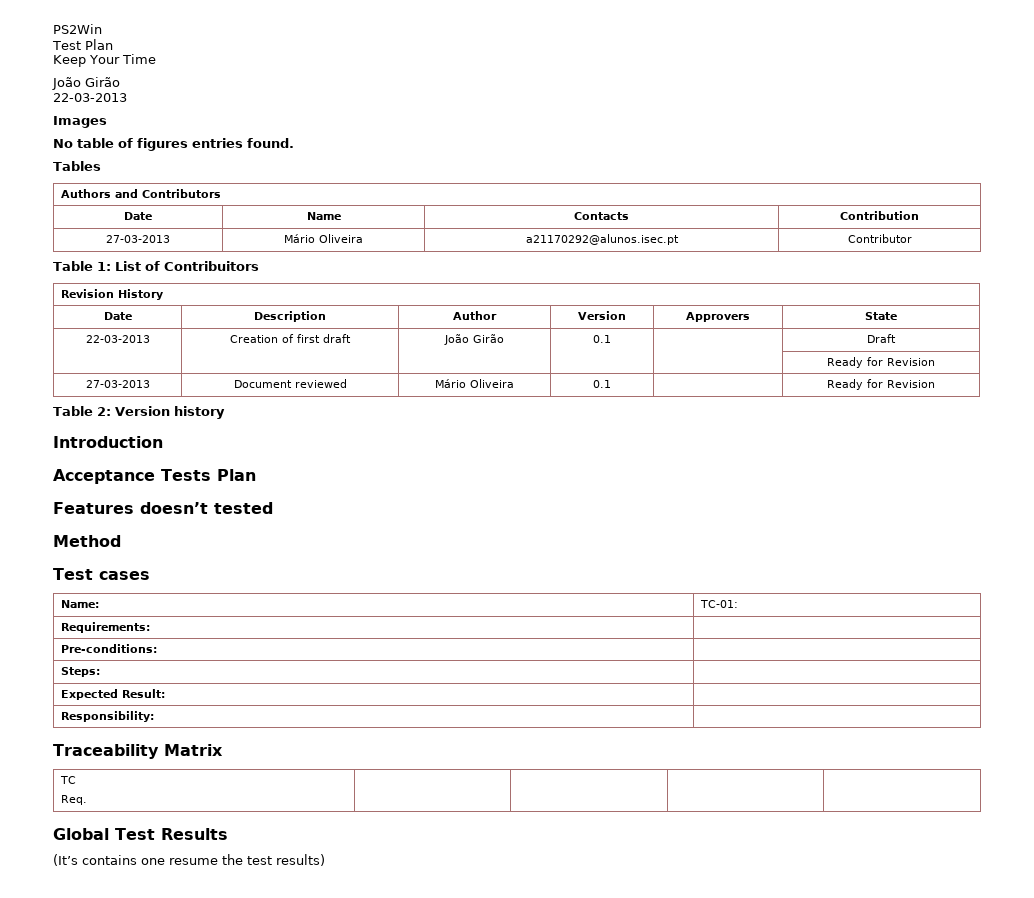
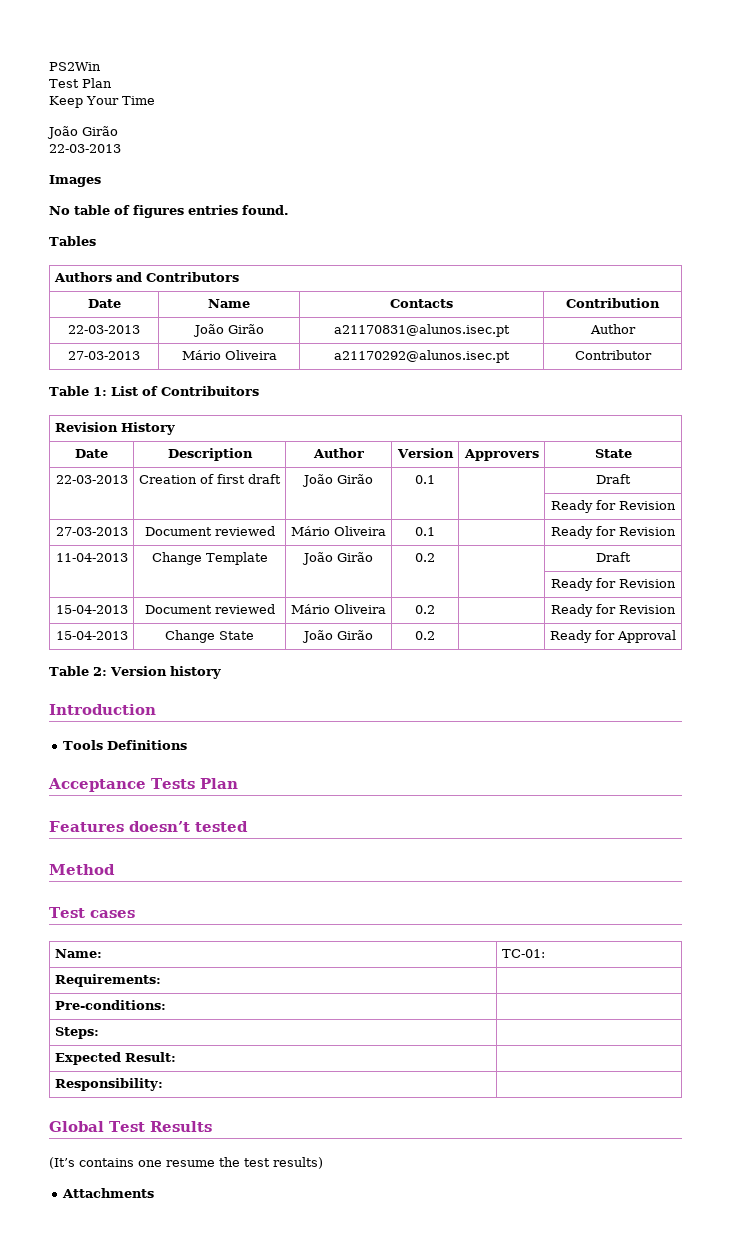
(919, 215) none -> [68,325,140,334] [192,324,264,337] [334,324,510,337] [589,324,636,334] // 22-03-2013 | João Girão | a21170831@alunos.isec.pt | Author
(935, 384) none -> [55,553,128,562] [151,552,268,565] [302,552,373,565] [415,553,435,562] [596,552,631,562] [551,578,676,591] [55,605,128,614] [144,604,275,614] [291,604,386,614] [415,605,435,614] [551,604,676,617] [55,631,128,640] [165,630,254,643] [302,630,373,643] [415,631,435,640] [550,630,676,643] // 11-04-2013 | Change Template | João Girão | 0.2 | | Draft // | | | | | Ready for Revision // 15-04-2013 | Document reviewed | Mário Oliveira | 0.2 | | Ready for Revision // 15-04-2013 | Change State | João Girão | 0.2 | | Ready for Approval
(163, 442) none -> [63,740,188,750] // Tools Definitions
[53,744,223,759] [60,776,77,784] [61,795,88,805] // Traceability Matrix // TC // Req. | | | | -> (163, 1084) none
(325, 860) none -> [62,1188,155,1198] // Attachments

